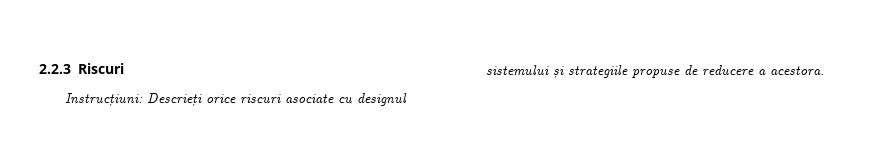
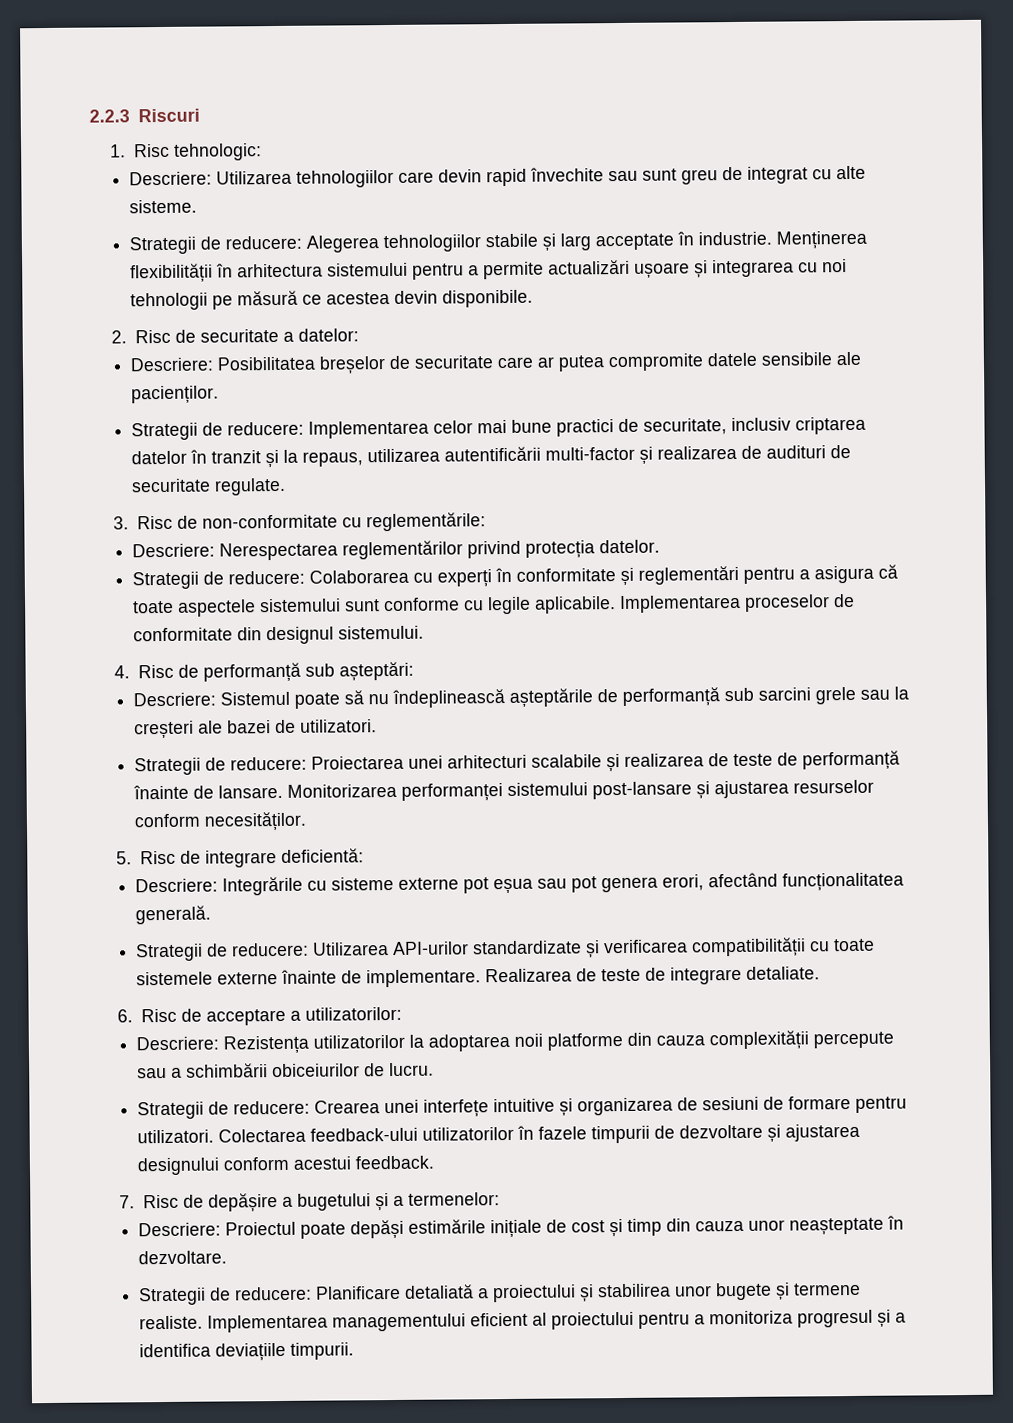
[64,93,407,107] [485,65,824,79] Instrucțiuni: Descrieți orice riscuri asociate cu designul sistemului și strategiile propuse de reducere a acestora. -> [109,143,262,161] [129,165,867,188] [129,199,198,214] [129,230,868,255] [130,259,848,283] [130,289,534,311] [110,328,359,344] [130,351,862,374] [131,385,220,404] [131,416,867,441] [131,444,852,468] [131,477,287,496] [112,512,486,532] [132,539,661,561] [132,564,899,590] [133,593,856,617] [133,625,425,645] [113,661,414,682] [133,686,910,709] [134,719,378,739] [134,750,901,776] [133,779,875,801] [134,811,308,831] [115,848,364,868] [135,872,905,896] [135,905,212,925] [136,937,876,962] [136,966,821,988] [116,1006,402,1026] [136,1030,895,1054] [137,1062,435,1079] [137,1096,908,1120] [137,1123,861,1144] [137,1155,435,1176] [118,1192,500,1212] [138,1215,905,1239] [138,1250,228,1265] [139,1282,862,1306] [139,1309,907,1333] [139,1342,355,1361] 1. Risc tehnologic: // Descriere: Utilizarea tehnologiilor care devin rapid învechite sau sunt greu de integrat cu alte sisteme. // Strategii de reducere: Alegerea tehnologiilor stabile și larg acceptate în industrie. Menținerea flexibilității în arhitectura sistemului pentru a permite actualizări ușoare și integrarea cu noi tehnologii pe măsură ce acestea devin disponibile. // 2. Risc de securitate a datelor: // Descriere: Posibilitatea breșelor de securitate care ar putea compromite datele sensibile ale pacienților. // Strategii de reducere: Implementarea celor mai bune practici de securitate, inclusiv criptarea datelor în tranzit și la repaus, utilizarea autentificării multi-factor și realizarea de audituri de securitate regulate. // 3. Risc de non-conformitate cu reglementările: // Descriere: Nerespectarea reglementărilor privind protecția datelor. // Strategii de reducere: Colaborarea cu experți în conformitate și reglementări pentru a asigura că toate aspectele sistemului sunt conforme cu legile aplicabile. Implementarea proceselor de conformitate din designul sistemului. // 4. Risc de performanță sub așteptări: // Descriere: Sistemul poate să nu îndeplinească așteptările de performanță sub sarcini grele sau la creșteri ale bazei de utilizatori. // Strategii de reducere: Proiectarea unei arhitecturi scalabile și realizarea de teste de performanță înainte de lansare. Monitorizarea performanței sistemului post-lansare și ajustarea resurselor conform necesităților. // 5. Risc de integrare deficientă: // Descriere: Integrările cu sisteme externe pot eșua sau pot genera erori, afectând funcționalitatea generală. // Strategii de reducere: Utilizarea API-urilor standardizate și verificarea compatibilității cu toate sistemele externe înainte de implementare. Realizarea de teste de integrare detaliate. // 6. Risc de acceptare a utilizatorilor: // Descriere: Rezistența utilizatorilor la adoptarea noii platforme din cauza complexității percepute sau a schimbării obiceiurilor de lucru. // Strategii de reducere: Crearea unei interfețe intuitive și organizarea de sesiuni de formare pentru utilizatori. Colectarea feedback-ului utilizatorilor în fazele timpurii de dezvoltare și ajustarea designului conform acestui feedback. // 7. Risc de depășire a bugetului și a termenelor: // Descriere: Proiectul poate depăși estimările inițiale de cost și timp din cauza unor neașteptate în dezvoltare. // Strategii de reducere: Planificare detaliată a proiectului și stabilirea unor bugete și termene realiste. Implementarea managementului eficient al proiectului pentru a monitoriza progresul și a identifica deviațiile timpurii.

